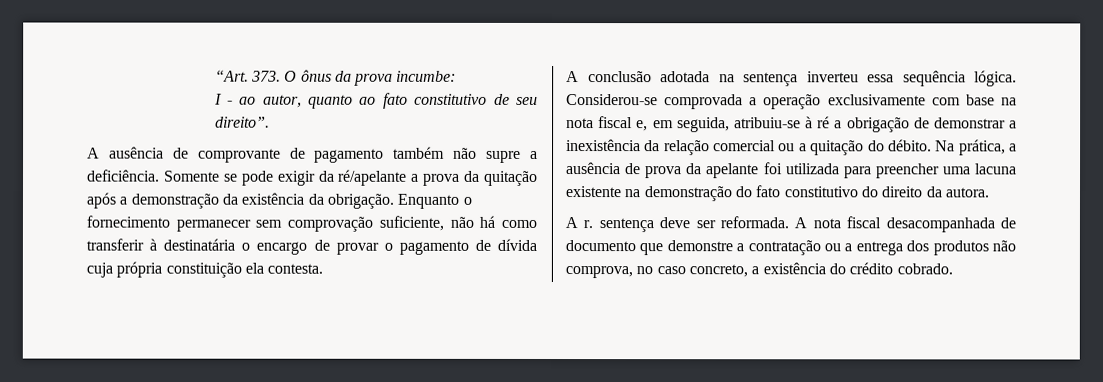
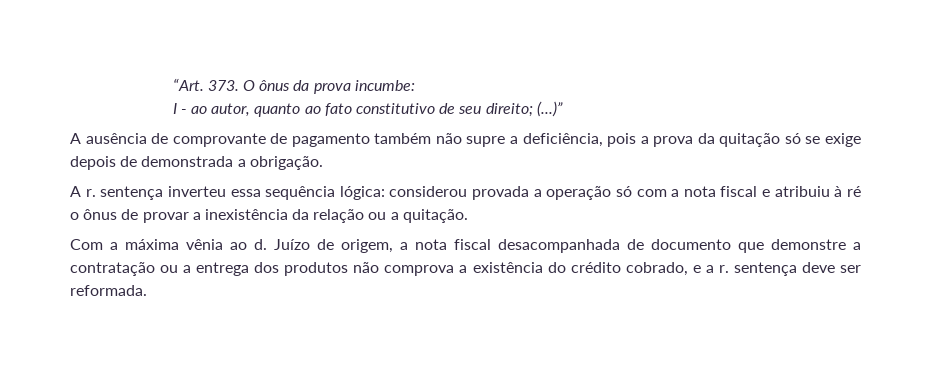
[214,116,270,128] direito”. -> [485,101,563,117] direito; (...)”
[87,169,538,186] [86,192,472,209] [86,215,537,232] [86,238,537,255] [86,261,324,278] [566,70,1017,87] [566,94,1017,110] [566,116,1006,133] deficiência. Somente se pode exigir da ré/apelante a prova da quitação após a demonstração da existência da obrigação. Enquanto o fornecimento permanecer sem comprovação suficiente, não há como transferir à destinatária o encargo de provar o pagamento de dívida cuja própria constituição ela contesta. // A conclusão adotada na sentença inverteu essa sequência lógica. Considerou-se comprovada a operação exclusivamente com base na nota fiscal e, em seguida, atribuiu-se à ré a obrigação de demonstrar -> [522,133,861,147] [70,156,323,170] [70,186,862,200] [70,209,189,223] deficiência, pois a prova da quitação só se exige depois de demonstrada a obrigação. // A r. sentença inverteu essa sequência lógica: considerou provada a operação só com a nota fiscal e atribuiu à ré o ônus de provar
[713,139,1018,156] [566,162,1017,179] [565,185,990,202] [565,216,808,233] comercial ou a quitação do débito. Na prática, a ausência de prova da apelante foi utilizada para preencher uma lacuna existente na demonstração do fato constitutivo do direito da autora. // A r. sentença deve ser reformada. A -> [368,209,468,223] [70,239,408,253] ou a quitação. // Com a máxima vênia ao d. Juízo de origem, a
[565,262,953,279] comprova, no caso concreto, a existência do crédito cobrado. -> [384,262,861,276] [70,285,147,296] comprova a existência do crédito cobrado, e a r. sentença deve ser reformada.

